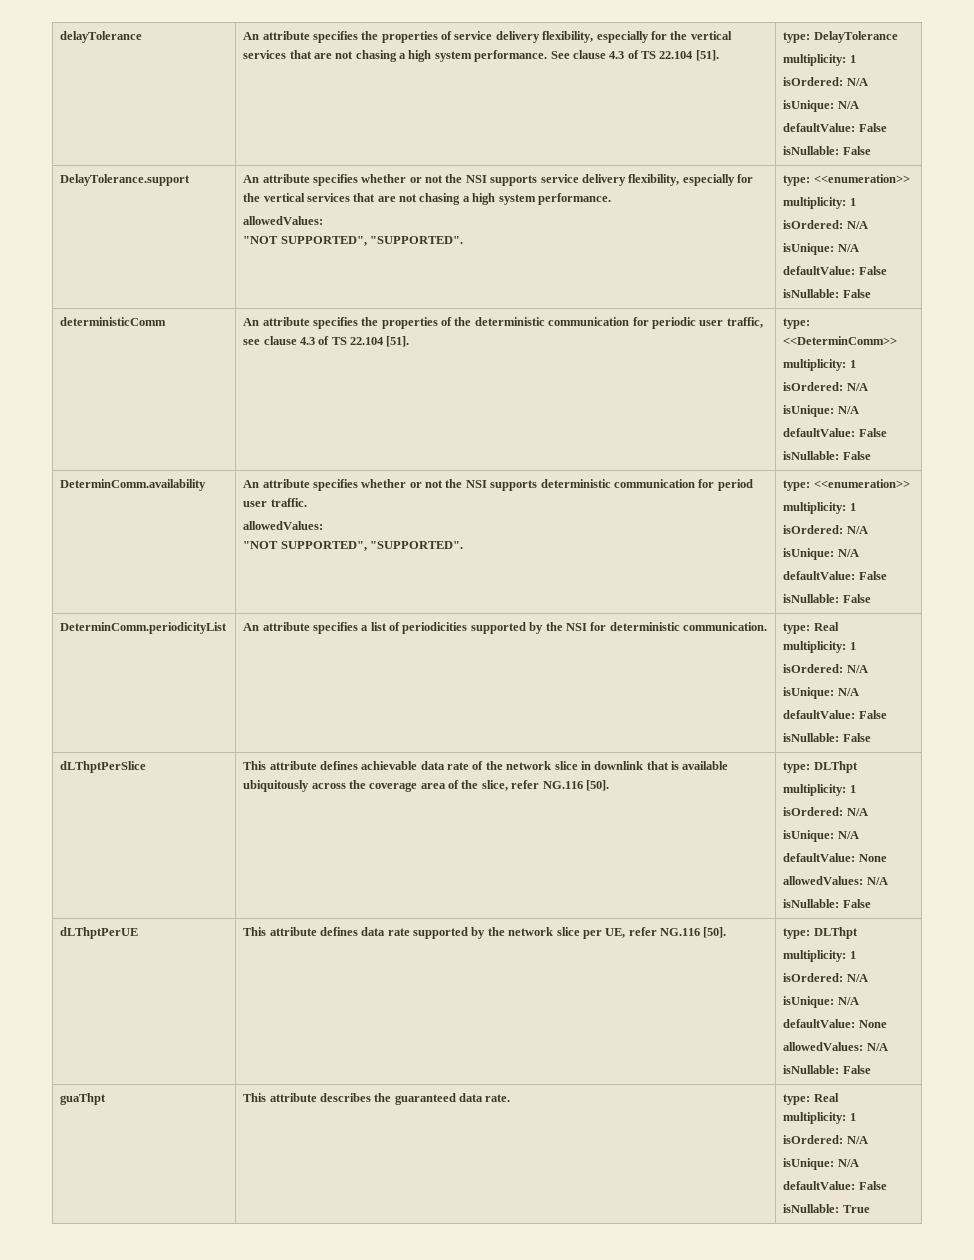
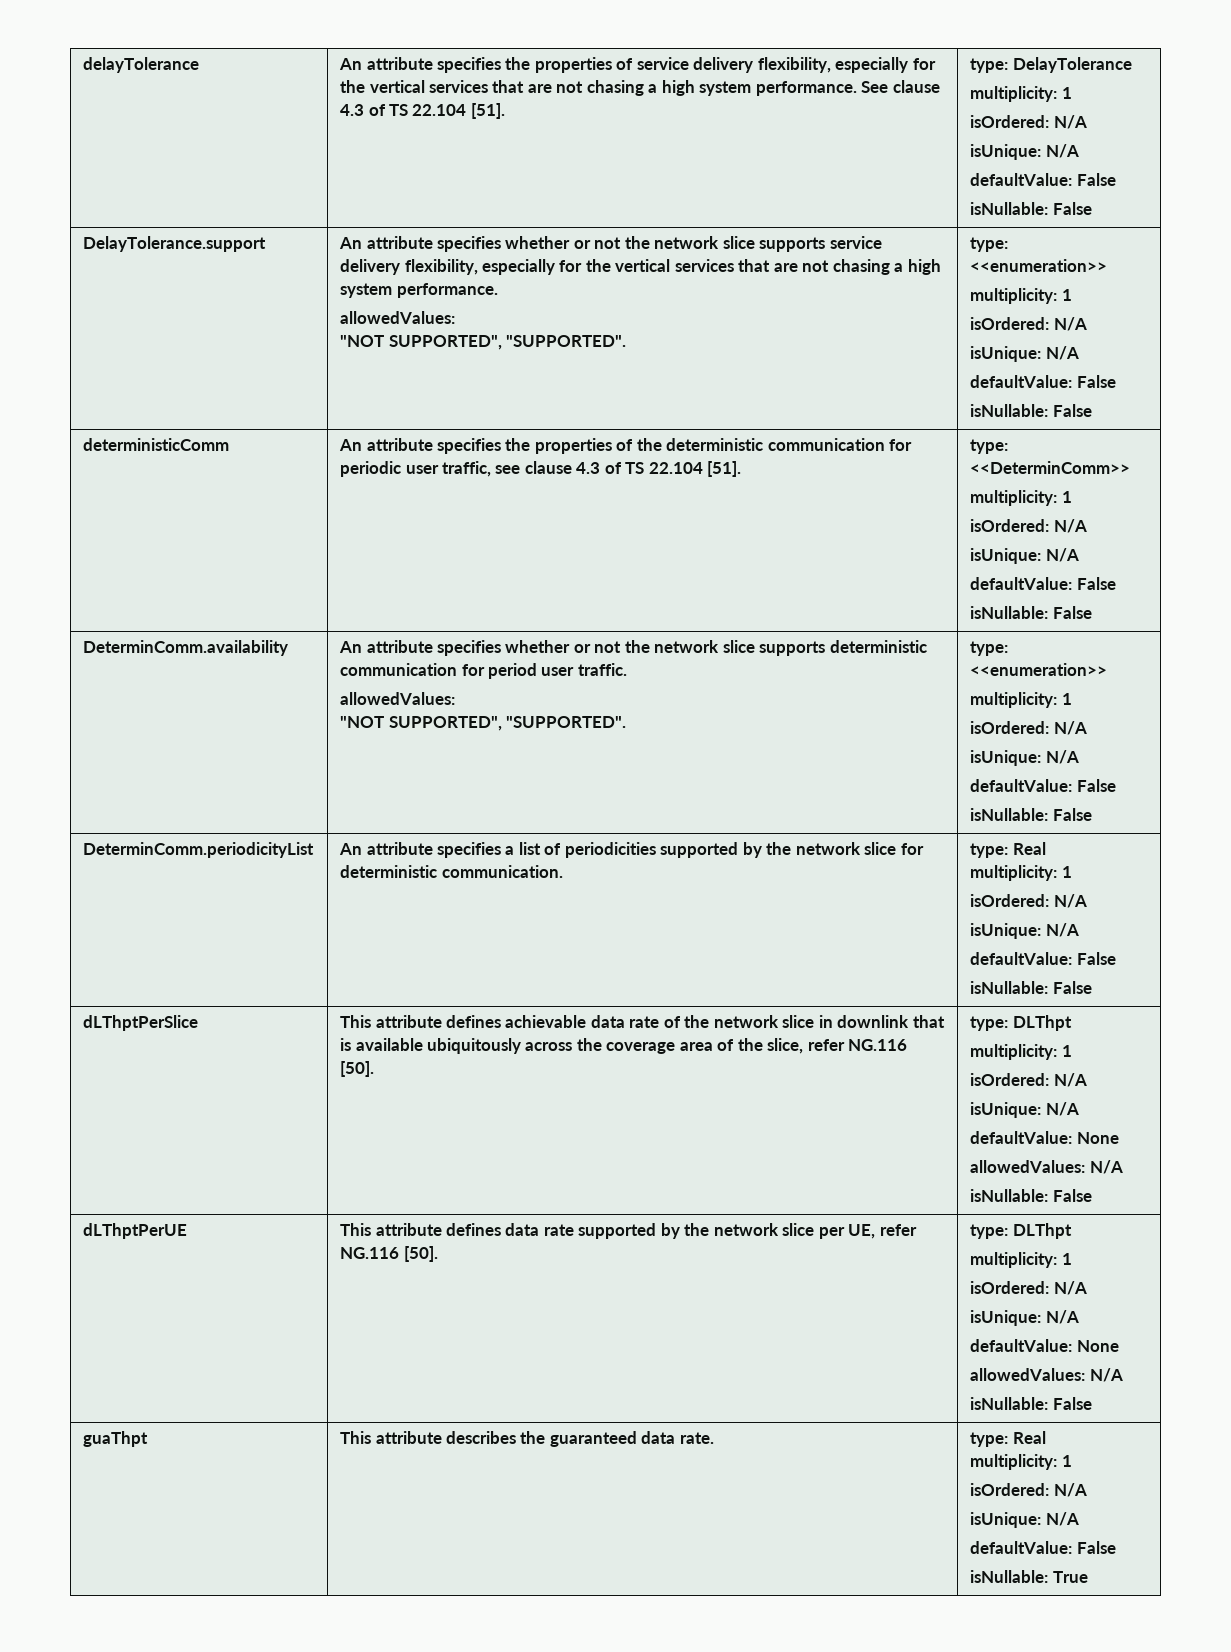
[465,175,487,183] NSI -> [654,236,755,249] network slice
[465,480,487,488] NSI -> [654,640,755,653] network slice
[565,623,587,631] NSI -> [795,842,897,855] network slice

